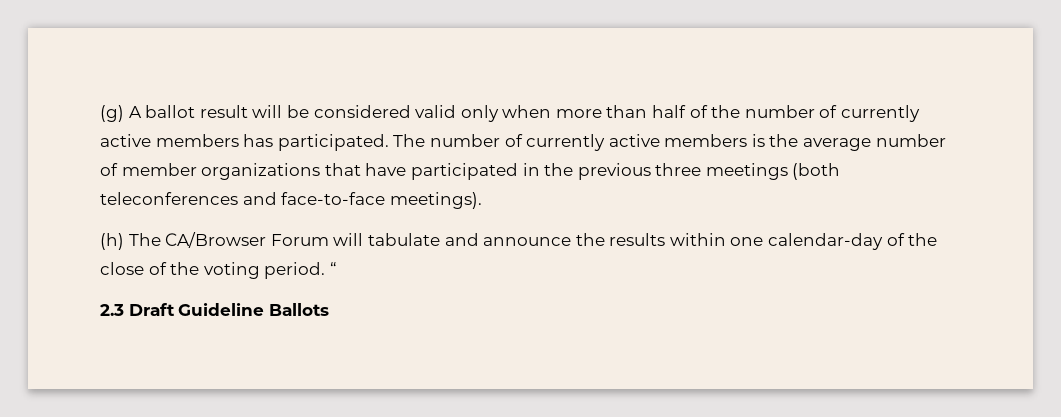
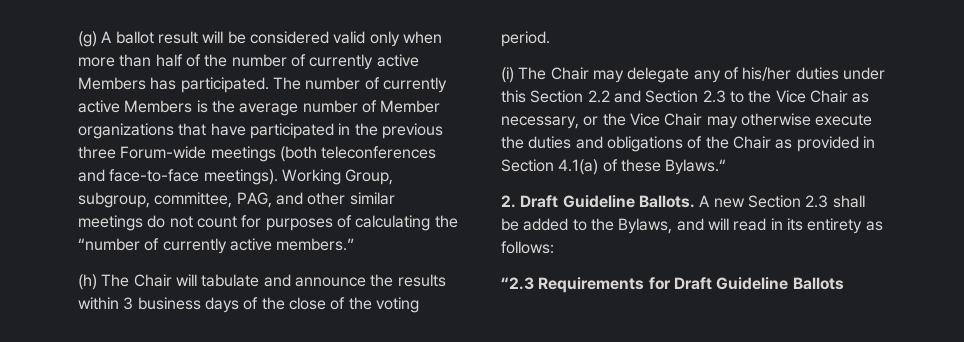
[155,134,239,147] members -> [78,77,146,90] Members
[664,134,748,147] members -> [124,100,193,113] Members
[121,163,197,176] member -> [380,100,441,113] Member
(702, 169) none -> [120,146,207,159] Forum-wide
(482, 200) none -> [281,169,394,185] [78,192,395,208] [78,215,458,231] [78,238,355,254] Working Group, subgroup, committee, PAG, and other similar meetings do not count for purposes of calculating the “number of currently active members.”
[165,232,329,248] CA/Browser Forum -> [133,274,172,287] Chair
[730,233,884,250] one calendar-day -> [123,297,239,313] 3 business days
[329,262,337,275] [100,304,124,316] “ // 2.3 -> [501,67,885,83] [501,90,870,103] [501,113,873,129] [501,136,875,152] [501,159,727,175] [501,195,865,208] [501,218,883,234] [501,241,554,254] [501,277,671,293] // (i) The Chair may delegate any of his/her duties under this Section 2.2 and Section 2.3 to the Vice Chair as necessary, or the Vice Chair may otherwise execute the duties and obligations of the Chair as provided in Section 4.1(a) of these Bylaws.“ // 2. Draft Guideline Ballots. A new Section 2.3 shall be added to the Bylaws, and will read in its entirety as follows: // “2.3 Requirements for

